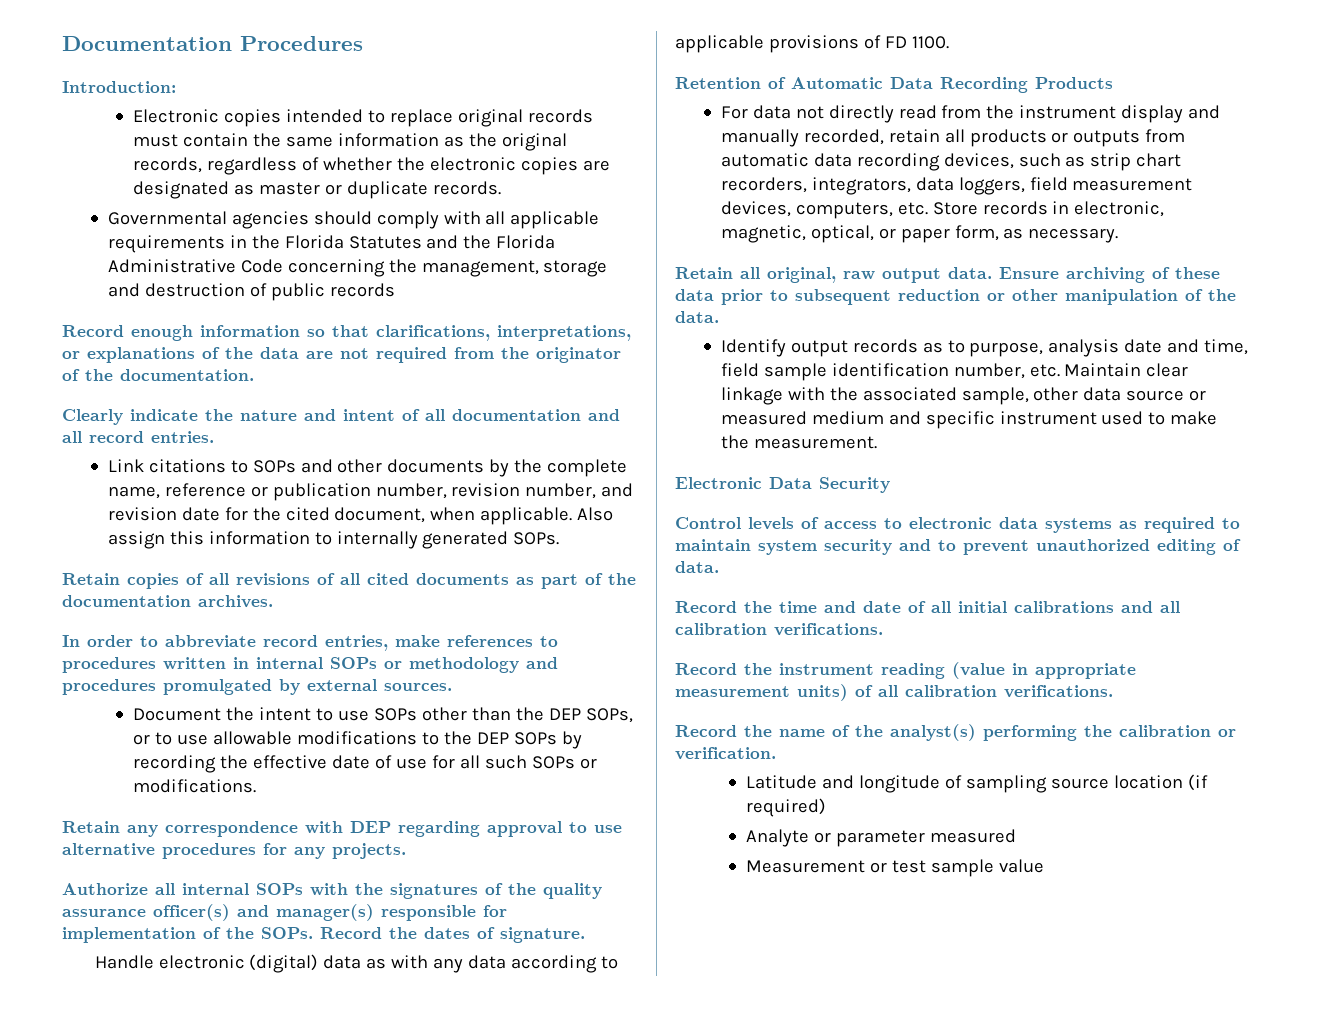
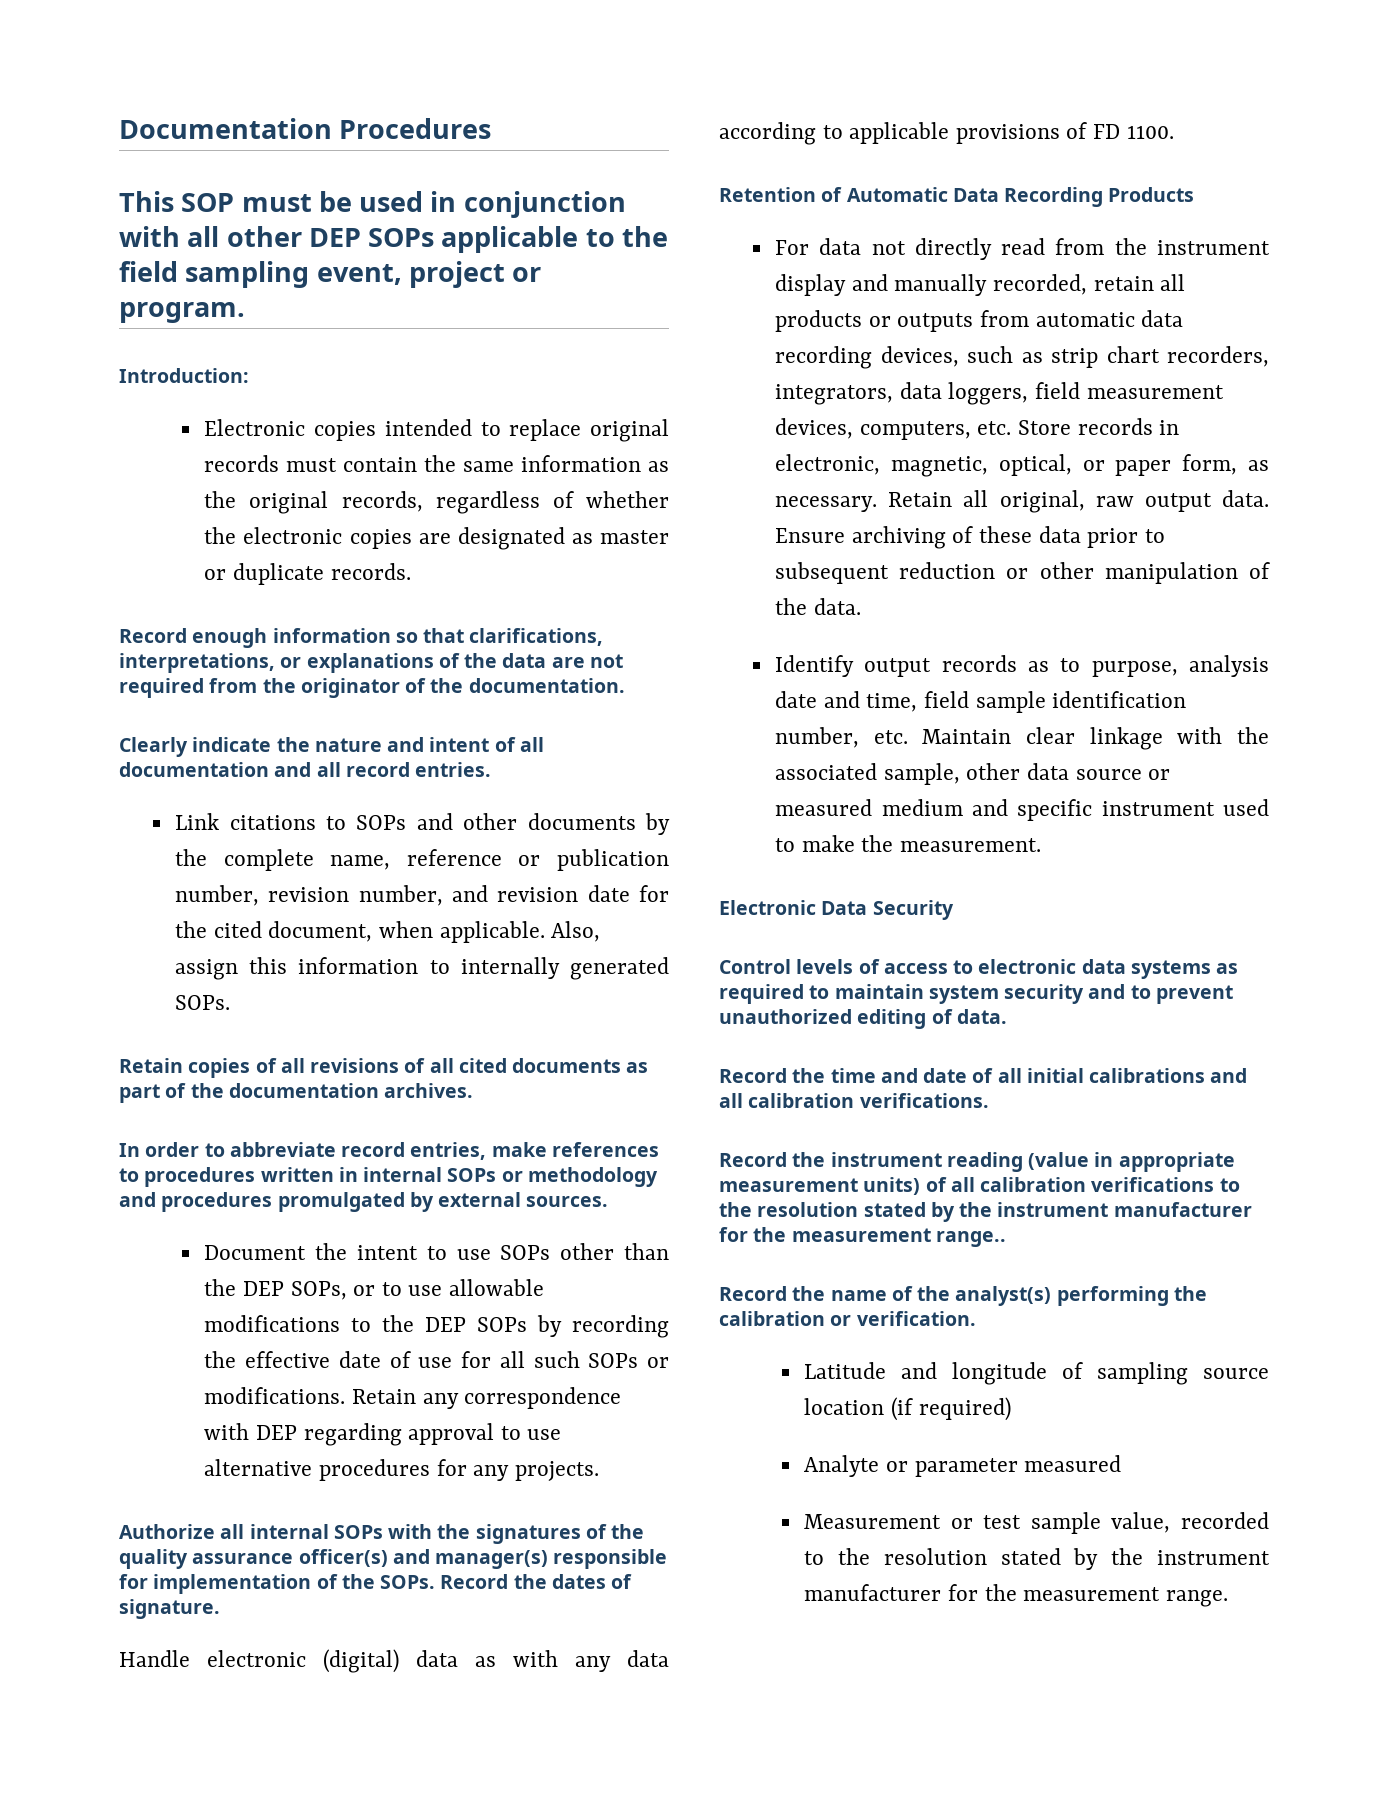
(363, 43) none -> [119,191,626,218] [119,226,669,253] [119,261,542,288] [119,302,245,323] // This SOP must be used in conjunction with all other DEP SOPs applicable to the field sampling event, project or program.
[107,211,600,229] [107,235,556,253] [107,259,608,277] [107,283,395,301] // Governmental agencies should comply with all applicable requirements in the Florida Statutes and the Florida Administrative Code concerning the management, storage and destruction of public records -> (411, 571) none
[577,507,614,521] Also -> [551,921,601,942] Also,
(256, 786) // -> (346, 1395) none
(1119, 235) // -> (878, 504) none
[1004,685,1113,698] verifications. -> [1091,1177,1240,1192] [719,1202,1252,1222] [719,1227,1006,1247] verifications to the resolution stated by the instrument manufacturer for the measurement range..
[998,859,1044,873] value -> [1111,1512,1269,1533] [804,1548,1270,1570] [804,1584,1228,1607] value, recorded to the resolution stated by the instrument manufacturer for the measurement range.

